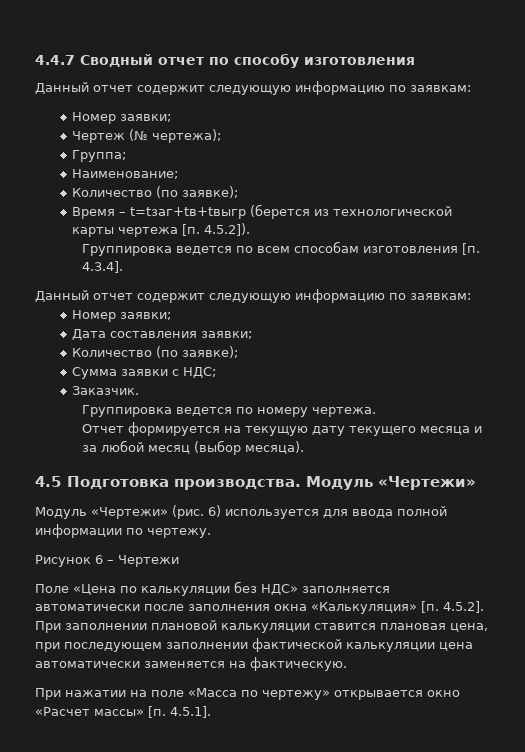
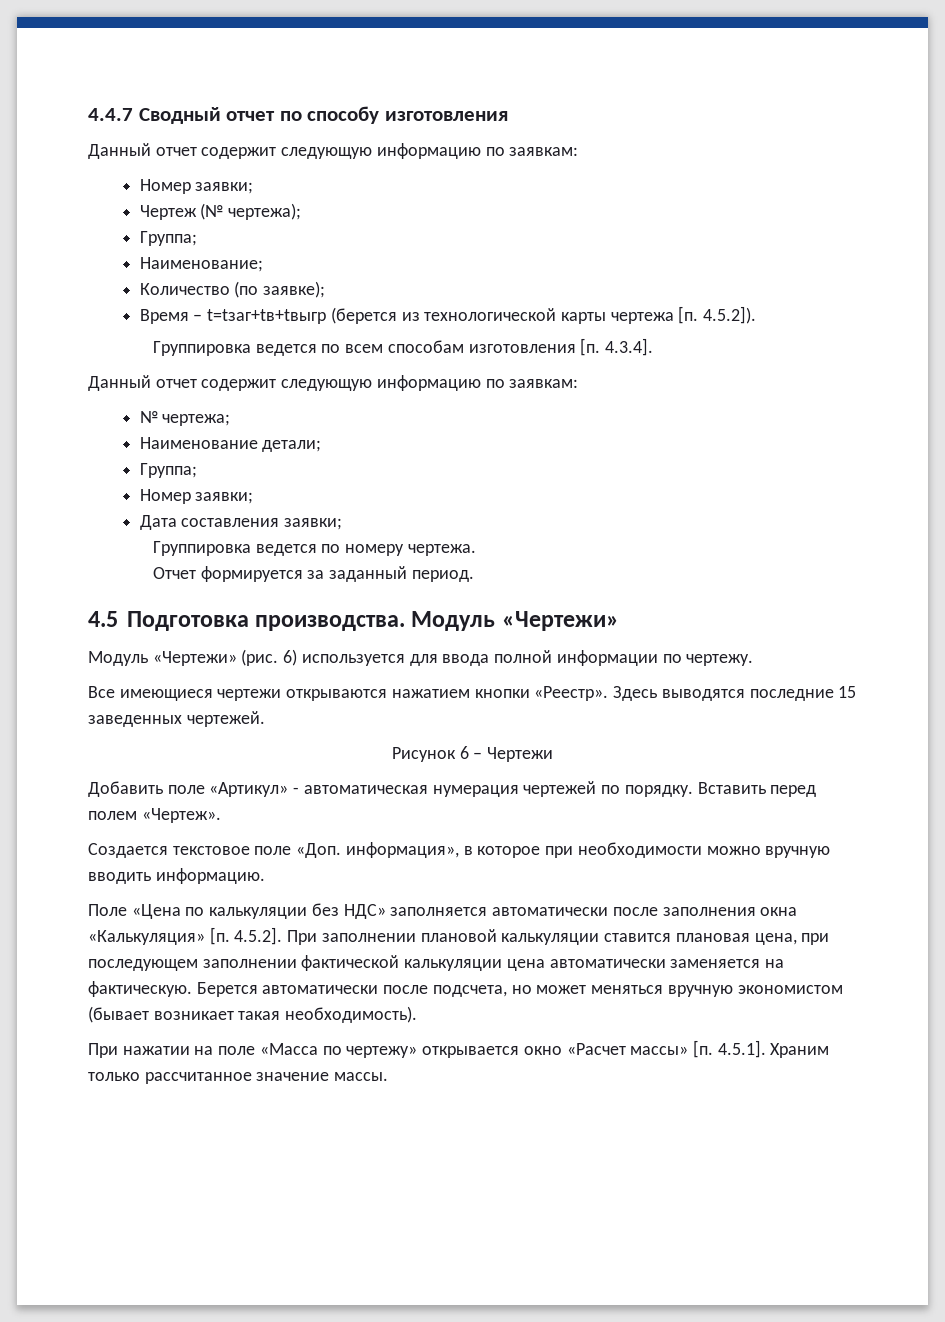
(471, 296) none -> [139,411,231,426] [139,437,322,452] [139,463,197,478] // № чертежа; // Наименование детали; // Группа;
[72,346,239,358] [72,367,217,379] [72,386,140,395] // Количество (по заявке); // Сумма заявки с НДС; // Заказчик. -> (343, 524) none
[224,426,483,436] [82,440,305,455] на текущую дату текущего месяца и за любой месяц (выбор месяца). -> [307,566,474,582] за заданный период.
[35,555,179,567] Рисунок 6 – Чертежи -> [88,686,857,701] [88,711,265,727] [391,746,554,762] [88,781,817,797] [88,808,221,823] [88,842,831,858] [88,868,265,884] Все имеющиеся чертежи открываются нажатием кнопки «Реестр». Здесь выводятся последние 15 заведенных чертежей. // Рисунок 6 – Чертежи // Добавить поле «Артикул» - автоматическая нумерация чертежей по порядку. Вставить перед полем «Чертеж». // Создается текстовое поле «Доп. информация», в которое при необходимости можно вручную вводить информацию.
(347, 664) none -> [196,982,843,997] [88,1006,418,1023] Берется автоматически после подсчета, но может меняться вручную экономистом (бывает возникает такая необходимость).
(211, 712) none -> [770,1043,830,1058] [88,1072,389,1084] Храним только рассчитанное значение массы.

